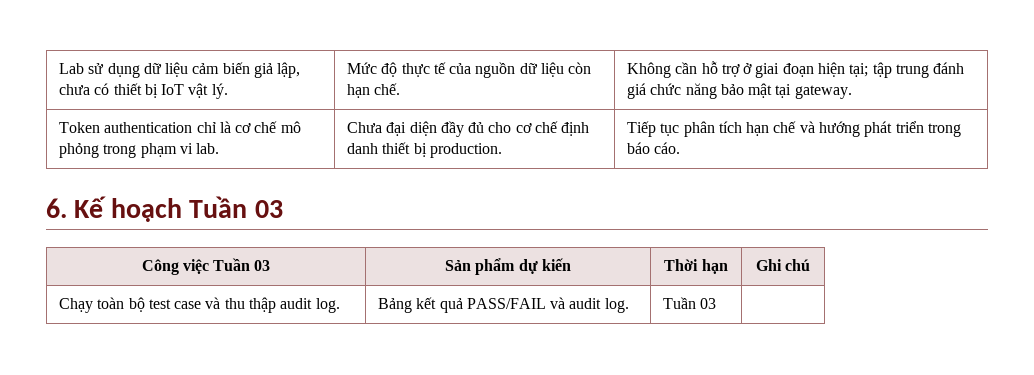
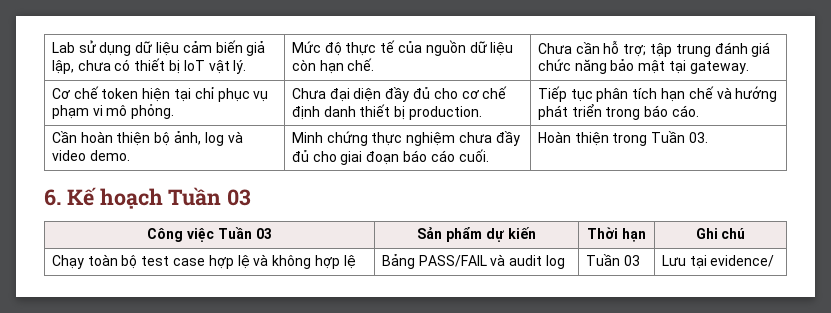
[626,62,671,78] Không -> [537,43,572,54] Chưa
[721,62,869,78] trợ ở giai đoạn hiện tại; -> [623,44,647,57] trợ;
[58,121,301,133] [58,143,220,158] Token authentication chỉ là cơ chế mô phỏng trong phạm vi lab. -> [51,86,269,102] [51,104,175,119] Cơ chế token hiện tại chỉ phục vụ phạm vi mô phỏng.
(681, 148) none -> [51,131,243,146] [51,150,130,161] [291,131,520,146] [291,149,489,165] [537,131,708,146] // Cần hoàn thiện bộ ảnh, log và video demo. | Minh chứng thực nghiệm chưa đầy đủ cho giai đoạn báo cáo cuối. | Hoàn thiện trong Tuần 03.
[205,297,340,313] và thu thập audit log. -> [208,254,356,269] hợp lệ và không hợp lệ
[416,297,463,313] kết quả -> (415, 261) none
[604,298,629,313] [662,297,717,309] log. | Tuần 03 | -> [545,255,565,269] [585,254,640,266] [661,255,775,269] log | Tuần 03 | Lưu tại evidence/

